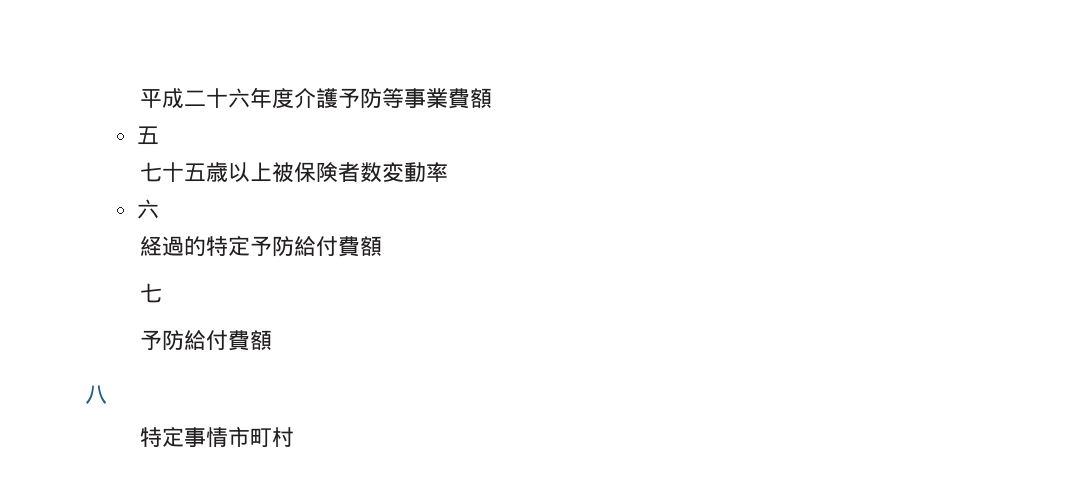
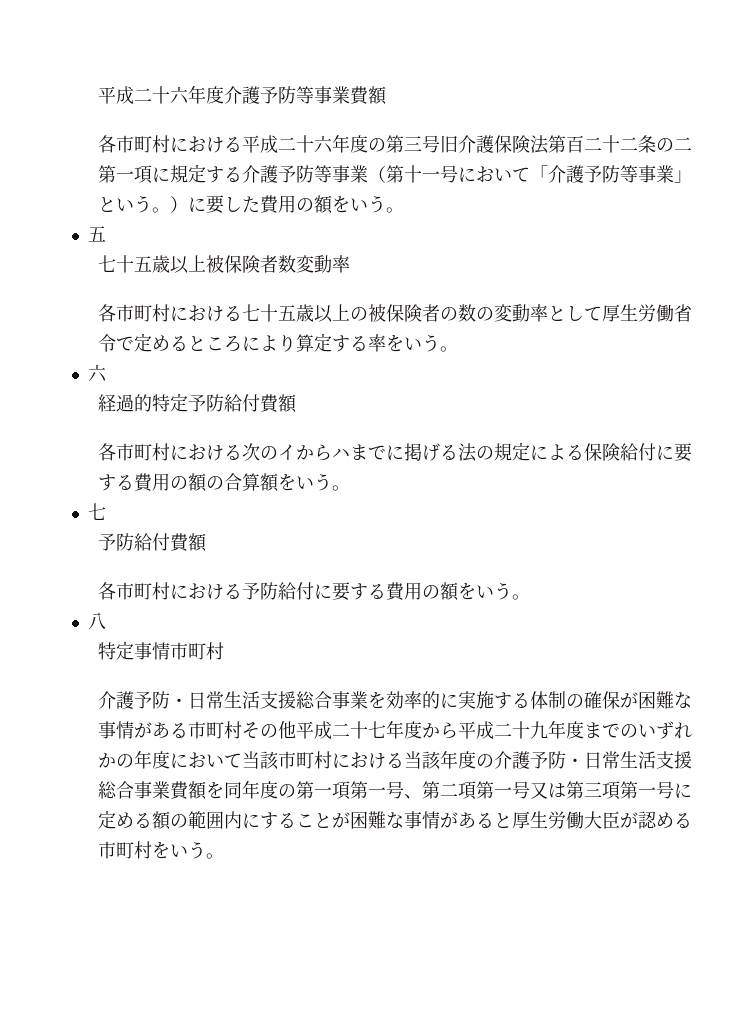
(492, 98) none -> [98,134,693,154] [98,164,693,184] [98,195,405,214] // 各市町村における平成二十六年度の第三号旧介護保険法第百二十二条の二第一項に規定する介護予防等事業（第十一号において「介護予防等事業」という。）に要した費用の額をいう。
(448, 172) none -> [98,304,693,323] [98,333,459,352] // 各市町村における七十五歳以上の被保険者の数の変動率として厚生労働省令で定めるところにより算定する率をいう。
[139,283,162,303] [139,330,272,351] [85,385,107,405] [139,427,294,448] 七 // 予防給付費額 // 八 // 特定事情市町村 -> [98,442,693,462] [98,473,351,492] [87,503,106,520] [98,533,208,552] [98,582,531,601] [87,612,106,630] [98,641,225,660] [98,691,693,709] [98,720,693,739] [98,750,693,770] [98,780,693,800] [98,810,693,830] [98,841,225,859] 各市町村における次のイからハまでに掲げる法の規定による保険給付に要する費用の額の合算額をいう。 // 七 // 予防給付費額 // 各市町村における予防給付に要する費用の額をいう。 // 八 // 特定事情市町村 // 介護予防・日常生活支援総合事業を効率的に実施する体制の確保が困難な事情がある市町村その他平成二十七年度から平成二十九年度までのいずれかの年度において当該市町村における当該年度の介護予防・日常生活支援総合事業費額を同年度の第一項第一号、第二項第一号又は第三項第一号に定める額の範囲内にすることが困難な事情があると厚生労働大臣が認める市町村をいう。

